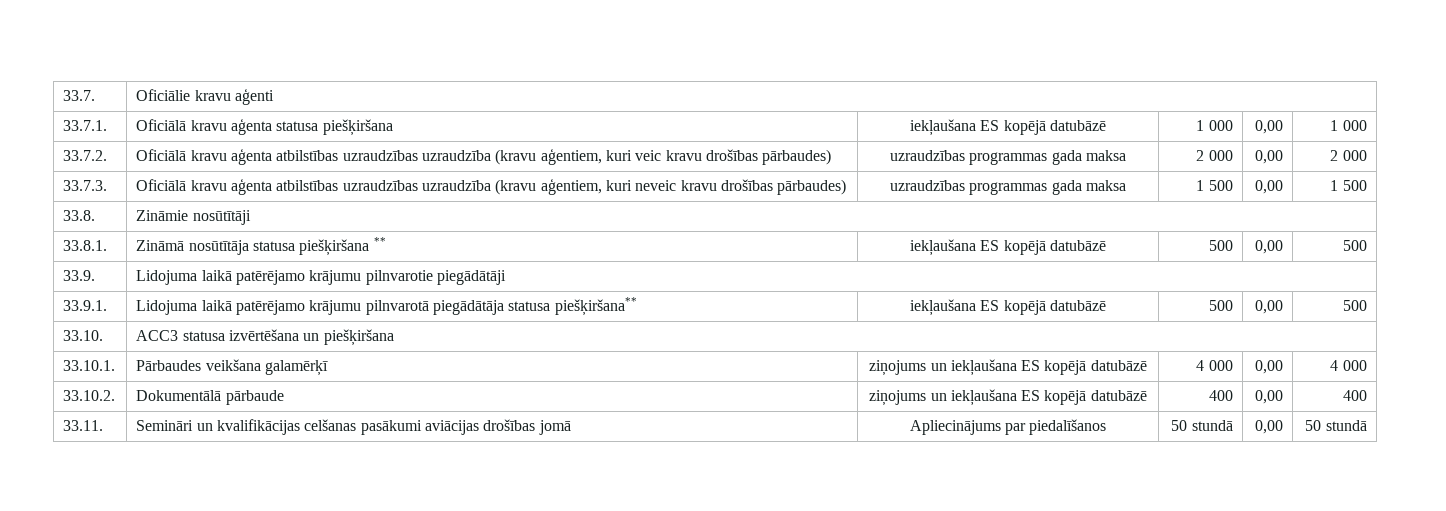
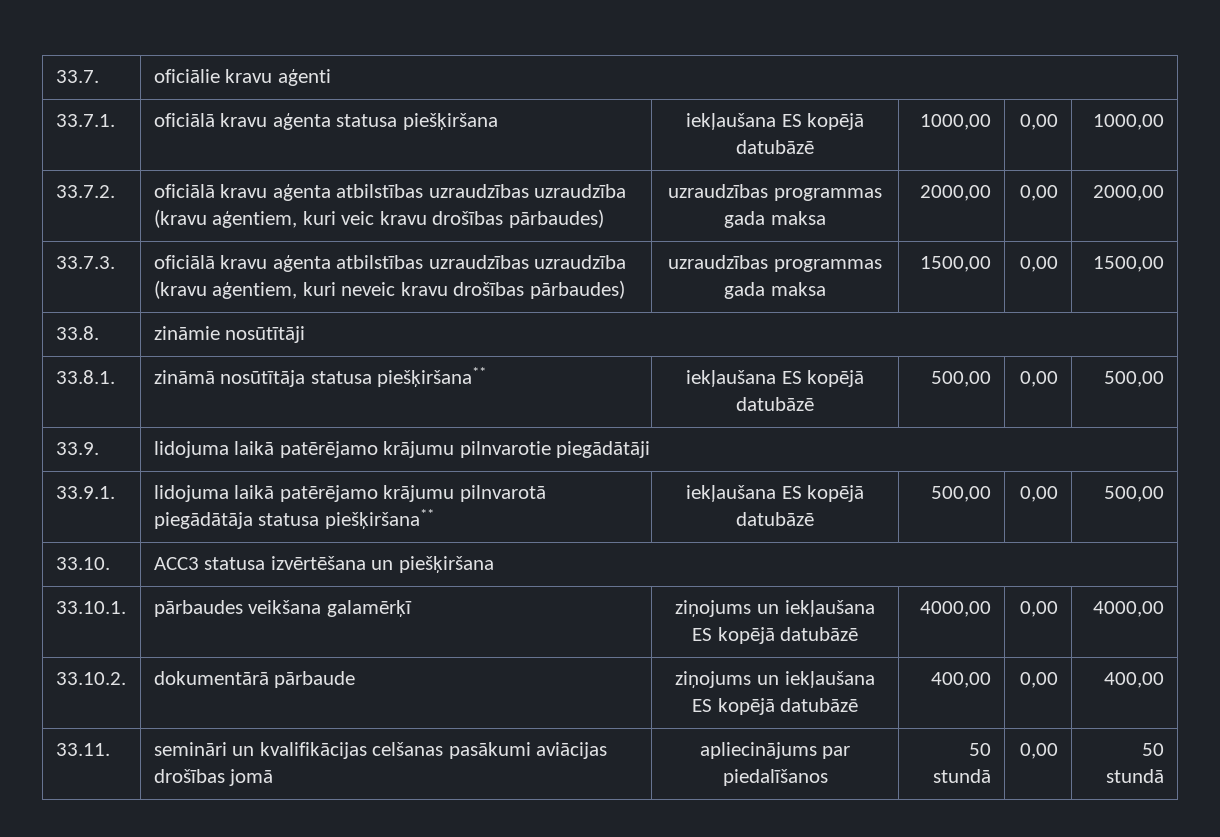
[136,89,191,101] Oficiālie -> [153,69,220,83] oficiālie
[136,119,187,131] Oficiālā -> [153,113,215,127] oficiālā
[1196,120,1233,131] [1254,120,1283,134] [1330,120,1367,131] 1 000 | 0,00 | 1 000 -> [920,114,992,130] [1020,114,1059,130] [1093,114,1165,130] 1000,00 | 0,00 | 1000,00
[136,149,187,161] Oficiālā -> [153,184,215,198] oficiālā
[1196,150,1233,161] [1254,150,1283,164] [1330,150,1367,161] 2 000 | 0,00 | 2 000 -> [920,185,992,201] [1020,185,1059,201] [1093,185,1165,201] 2000,00 | 0,00 | 2000,00
[136,179,187,191] Oficiālā -> [153,255,215,269] oficiālā
[1196,180,1233,191] [1254,180,1283,194] [1330,180,1367,191] 1 500 | 0,00 | 1 500 -> [920,256,992,272] [1020,256,1059,272] [1093,256,1165,272] 1500,00 | 0,00 | 1500,00
[136,210,189,221] Zināmie -> [153,326,220,340] zināmie
[136,240,185,251] Zināmā -> [153,370,215,384] zināmā
[299,237,386,256] [910,239,1106,256] [1208,240,1233,251] [1254,240,1283,254] [1342,240,1367,251] piešķiršana ** | iekļaušana ES kopējā datubāzē | 500 | 0,00 | 500 -> [377,367,487,387] [685,370,865,387] [736,397,814,411] [931,371,992,387] [1020,371,1059,387] [1104,371,1165,387] piešķiršana** | iekļaušana ES kopējā datubāzē | 500,00 | 0,00 | 500,00
[136,270,198,285] Lidojuma -> [153,441,229,458] lidojuma
[136,300,198,315] Lidojuma -> [153,485,229,502] lidojuma
[1208,300,1233,311] [1254,300,1283,314] [1342,300,1367,311] 500 | 0,00 | 500 -> [931,486,992,502] [1020,486,1059,502] [1104,486,1165,502] 500,00 | 0,00 | 500,00
[136,360,202,371] Pārbaudes -> [153,600,243,617] pārbaudes
[1196,360,1233,371] [1254,360,1283,374] [1330,360,1367,371] 4 000 | 0,00 | 4 000 -> [920,601,992,617] [1020,601,1059,617] [1093,601,1165,617] 4000,00 | 0,00 | 4000,00
[136,390,222,401] Dokumentālā -> [153,671,269,685] dokumentārā
[1208,390,1233,401] [1254,390,1283,404] [1342,390,1367,401] 400 | 0,00 | 400 -> [931,672,992,688] [1020,672,1059,688] [1104,672,1165,688] 400,00 | 0,00 | 400,00
[136,420,194,431] Semināri -> [153,742,227,756] semināri
[909,420,1001,435] Apliecinājums -> [699,742,817,759] apliecinājums

